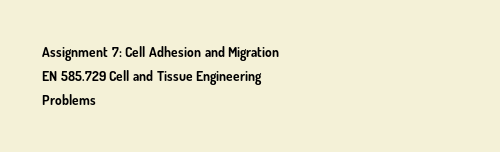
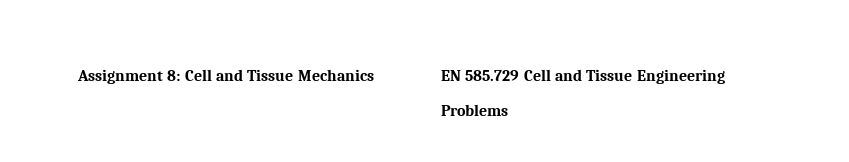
[111,46,280,61] 7: Cell Adhesion and Migration -> [167,69,374,81] 8: Cell and Tissue Mechanics

